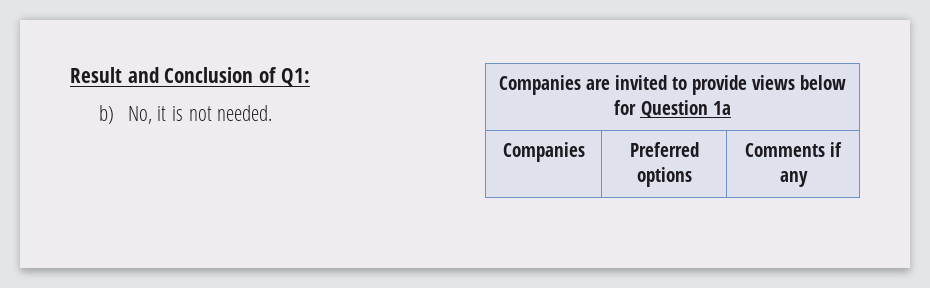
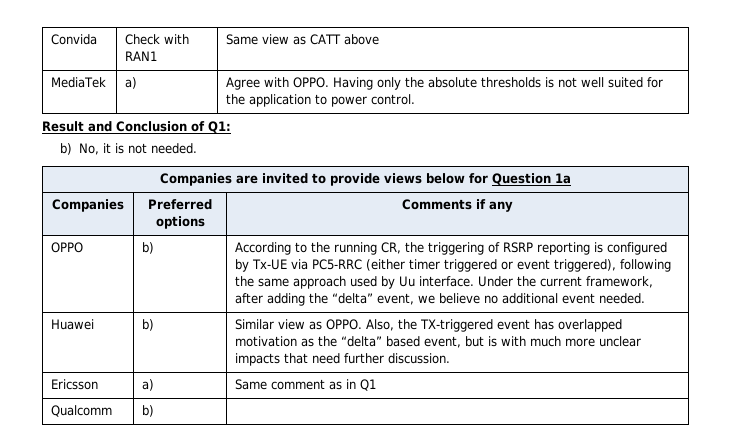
(70, 75) none -> [51,34,98,45] [125,34,190,45] [125,51,158,61] [226,34,380,45] [51,77,107,88] [125,77,138,89] [226,77,664,90] [226,94,416,107] Convida | Check with RAN1 | Same view as CATT above // MediaTek | a) | Agree with OPPO. Having only the absolute thresholds is not well suited for the application to power control. //
(808, 179) none -> [51,242,84,253] [142,242,155,254] [235,242,668,255] [235,259,672,272] [235,276,654,289] [235,293,646,306] [51,319,95,330] [142,319,155,331] [235,319,623,332] [235,336,642,348] [235,353,451,366] [51,379,99,390] [142,379,155,391] [235,379,377,391] [51,405,113,417] [142,405,155,417] // OPPO | b) | According to the running CR, the triggering of RSRP reporting is configured by Tx-UE via PC5-RRC (either timer triggered or event triggered), following the same approach used by Uu interface. Under the current framework, after adding the “delta” event, we believe no additional event needed. // Huawei | b) | Similar view as OPPO. Also, the TX-triggered event has overlapped motivation as the “delta” based event, but is with much more unclear impacts that need further discussion. // Ericsson | a) | Same comment as in Q1 // Qualcomm | b) |

